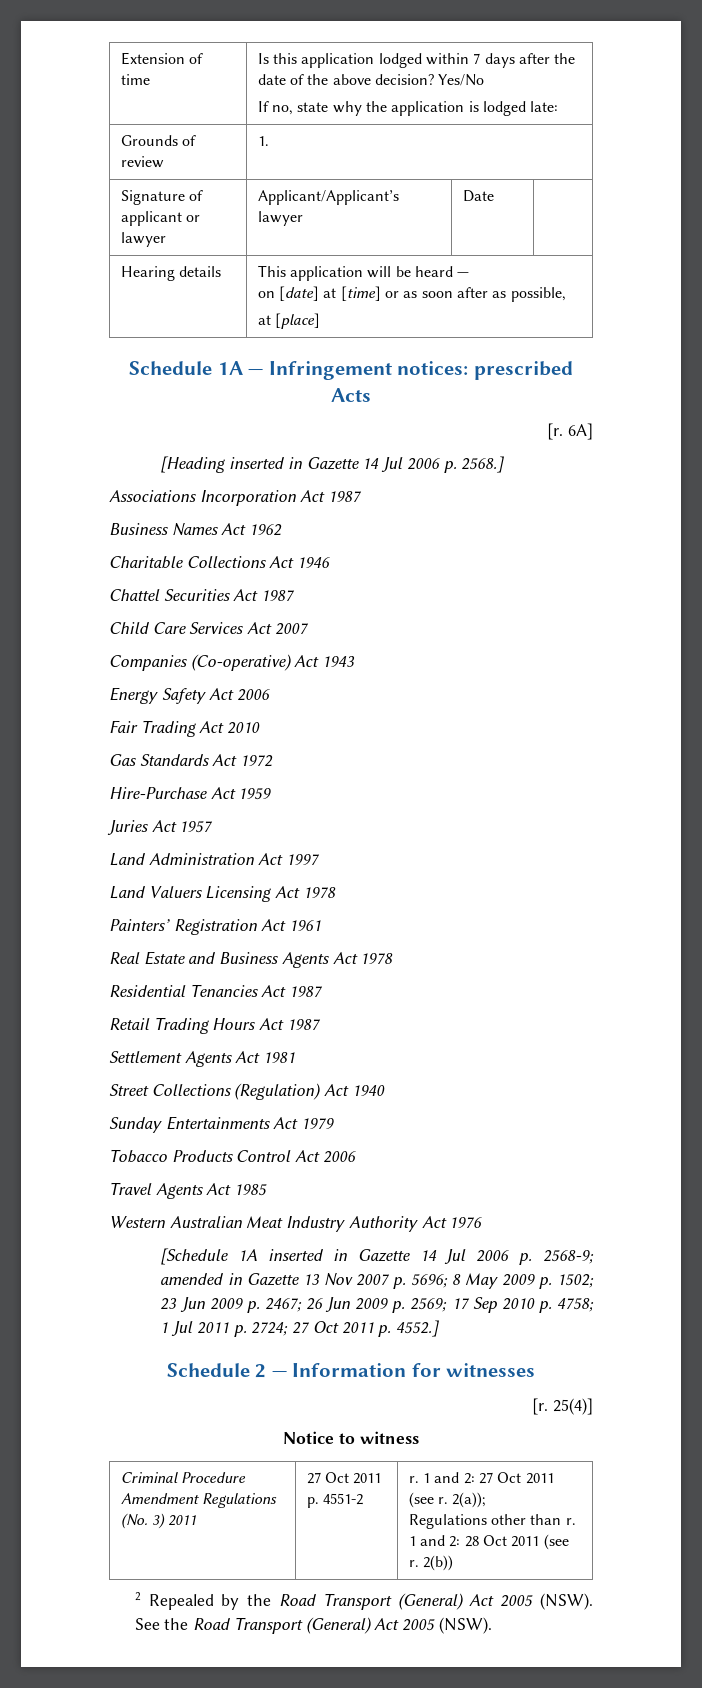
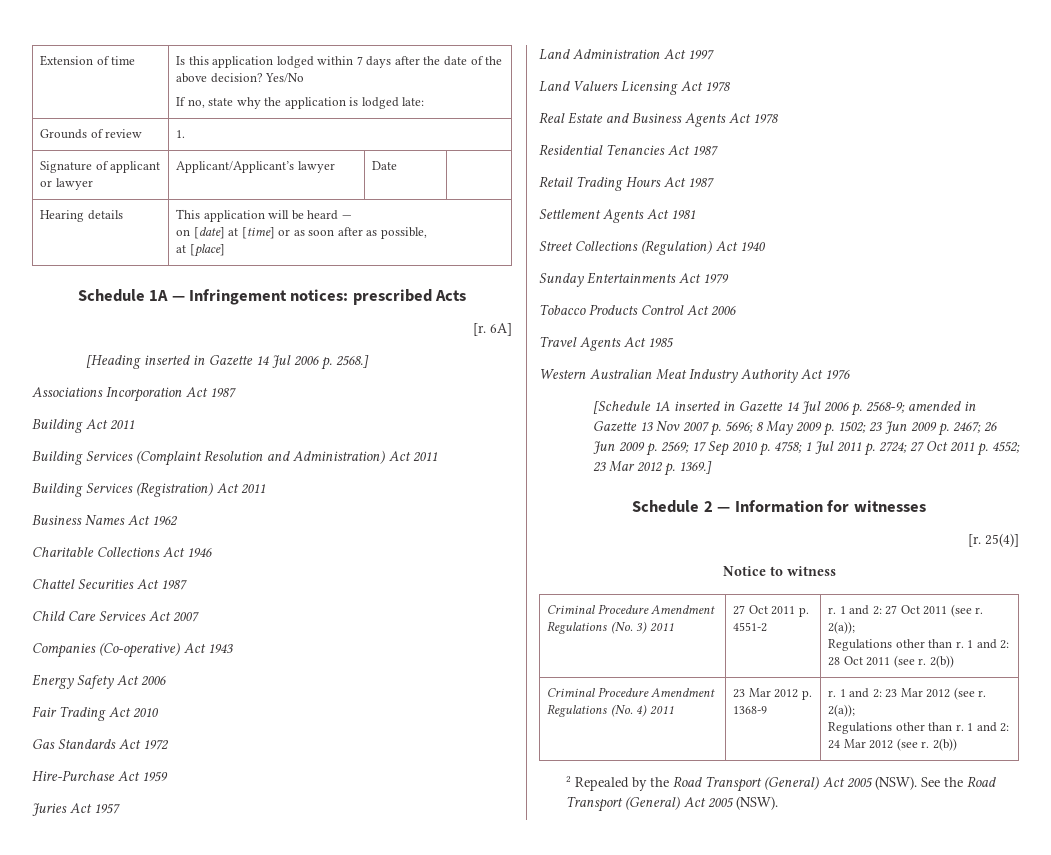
(363, 496) none -> [32,419,135,433] [32,450,438,466] [32,482,266,497] // Building Act 2011 // Building Services (Complaint Resolution and Administration) Act 2011 // Building Services (Registration) Act 2011
[109,919,322,935] // Painters’ Registration Act 1961 -> (731, 87) none
[395,1320,439,1337] 4552.] -> [991,442,1020,453] [592,461,712,476] 4552; 23 Mar 2012 p. 1369.]
(454, 1563) none -> [547,687,716,697] [547,704,674,717] [733,688,812,700] [733,706,768,714] [828,687,987,700] [828,704,856,717] [828,722,1010,734] [828,738,957,751] // Criminal Procedure Amendment Regulations (No. 4) 2011 | 23 Mar 2012 p. 1368-9 | r. 1 and 2: 23 Mar 2012 (see r. 2(a)); // Regulations other than r. 1 and 2: 24 Mar 2012 (see r. 2(b))

